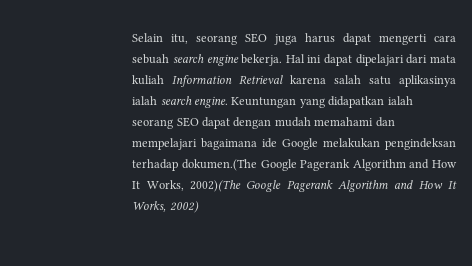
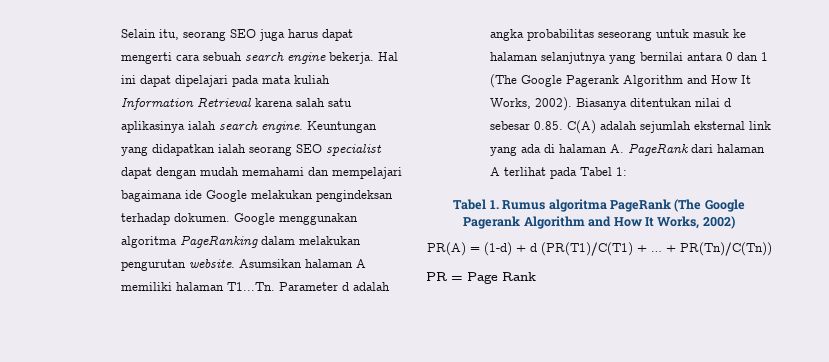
[406,54,428,64] dari -> [231,75,259,87] pada
(199, 122) none -> [325,144,382,156] specialist
[181,159,458,171] [132,180,241,192] dokumen.(The Google Pagerank Algorithm and How It Works, 2002)(The -> [173,213,358,225] [120,235,361,248] [120,259,366,271] [120,282,390,291] [489,29,746,41] [489,52,768,64] [489,74,751,88] [489,97,731,111] [489,120,771,134] [489,143,765,156] [489,167,627,179] [453,199,702,212] dokumen. Google menggunakan algoritma PageRanking dalam melakukan pengurutan website. Asumsikan halaman A memiliki halaman T1...Tn. Parameter d adalah angka probabilitas seseorang untuk masuk ke halaman selanjutnya yang bernilai antara 0 dan 1 (The Google Pagerank Algorithm and How It Works, 2002). Biasanya ditentukan nilai d sebesar 0.85. C(A) adalah sejumlah eksternal link yang ada di halaman A. PageRank dari halaman A terlihat pada Tabel 1: // Tabel 1. Rumus algoritma PageRank (The
(199, 207) none -> [426,242,772,256] [426,272,536,284] // PR(A) = (1-d) + d (PR(T1)/C(T1) + … + PR(Tn)/C(Tn)) // PR = Page Rank

